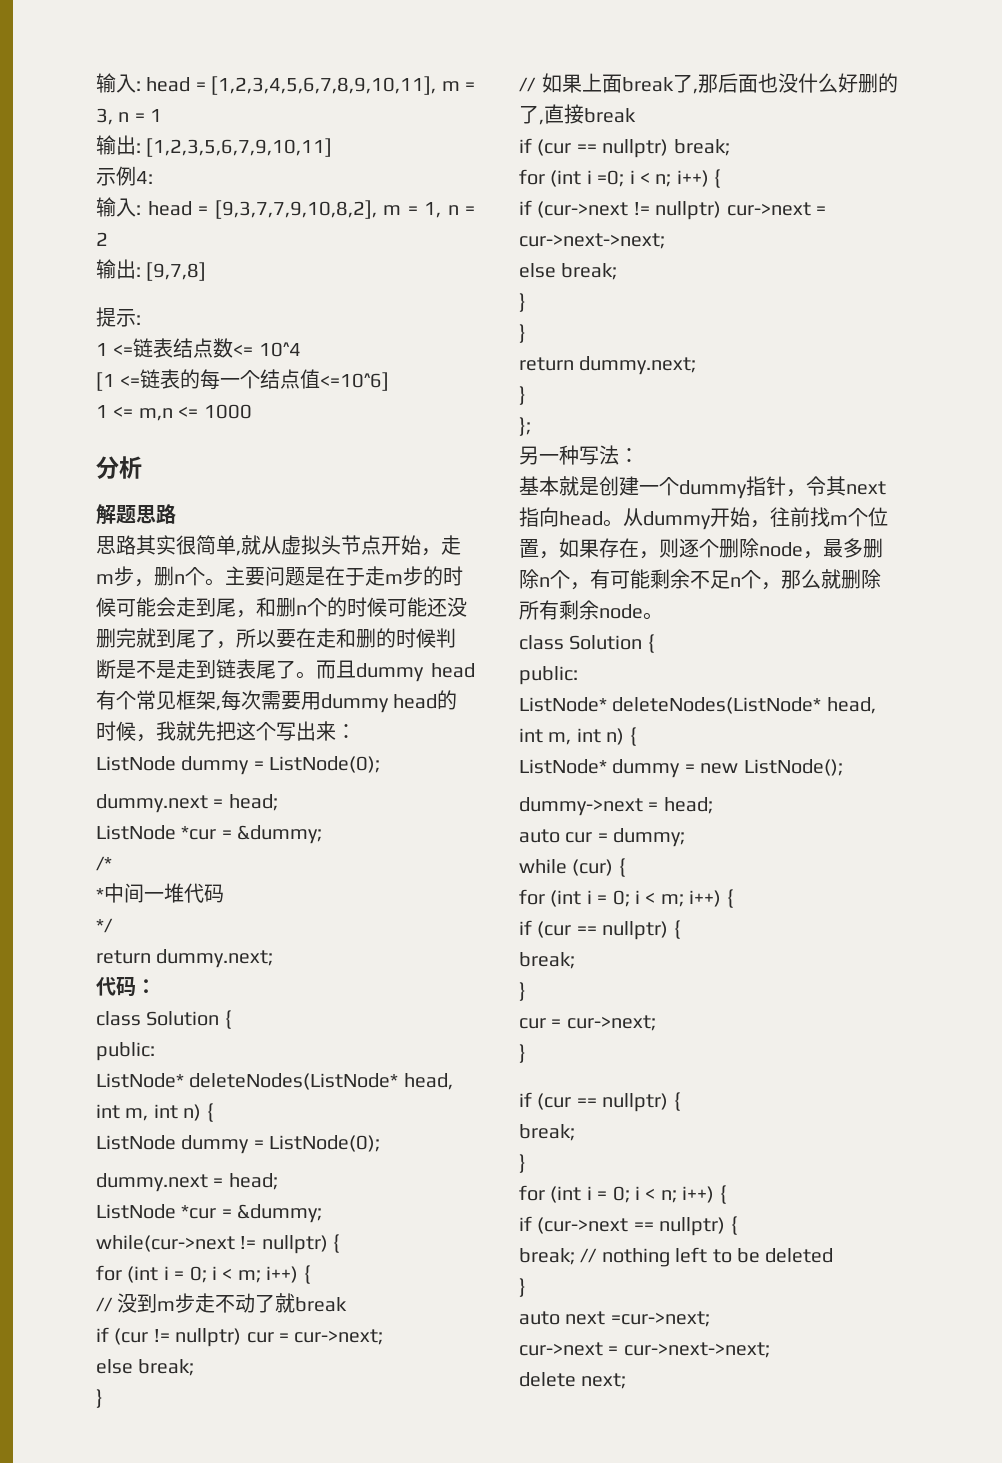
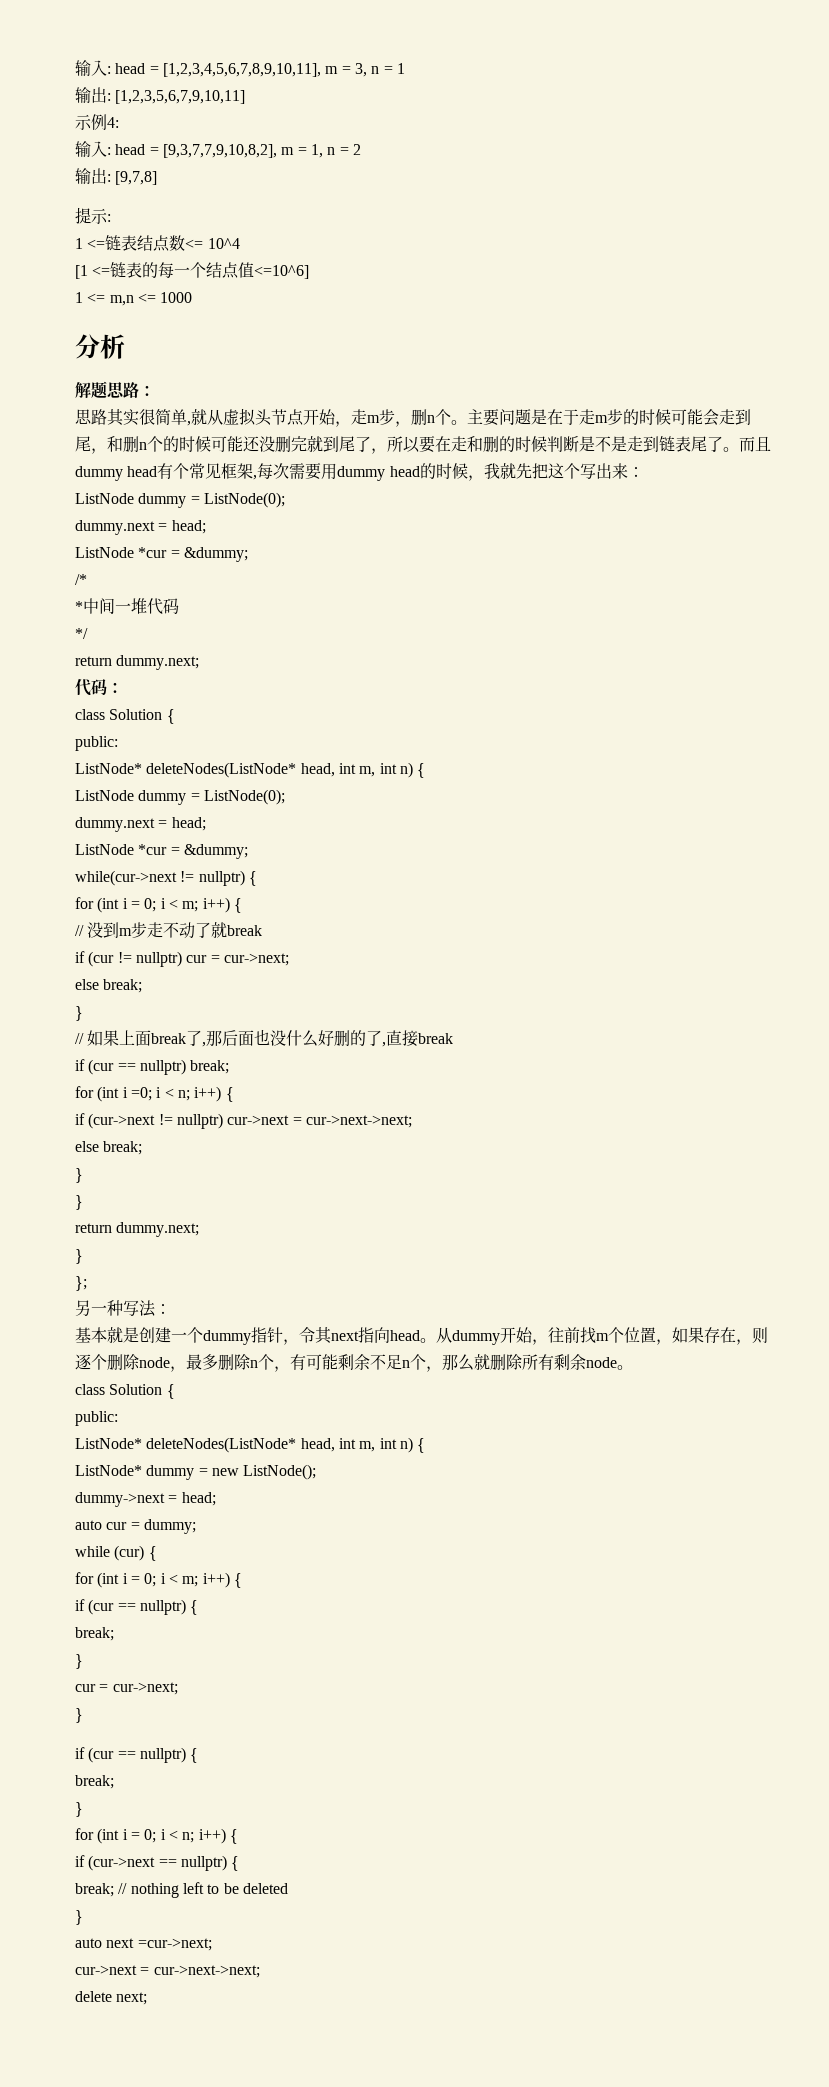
(176, 514) none -> [139,385,155,396] ：

